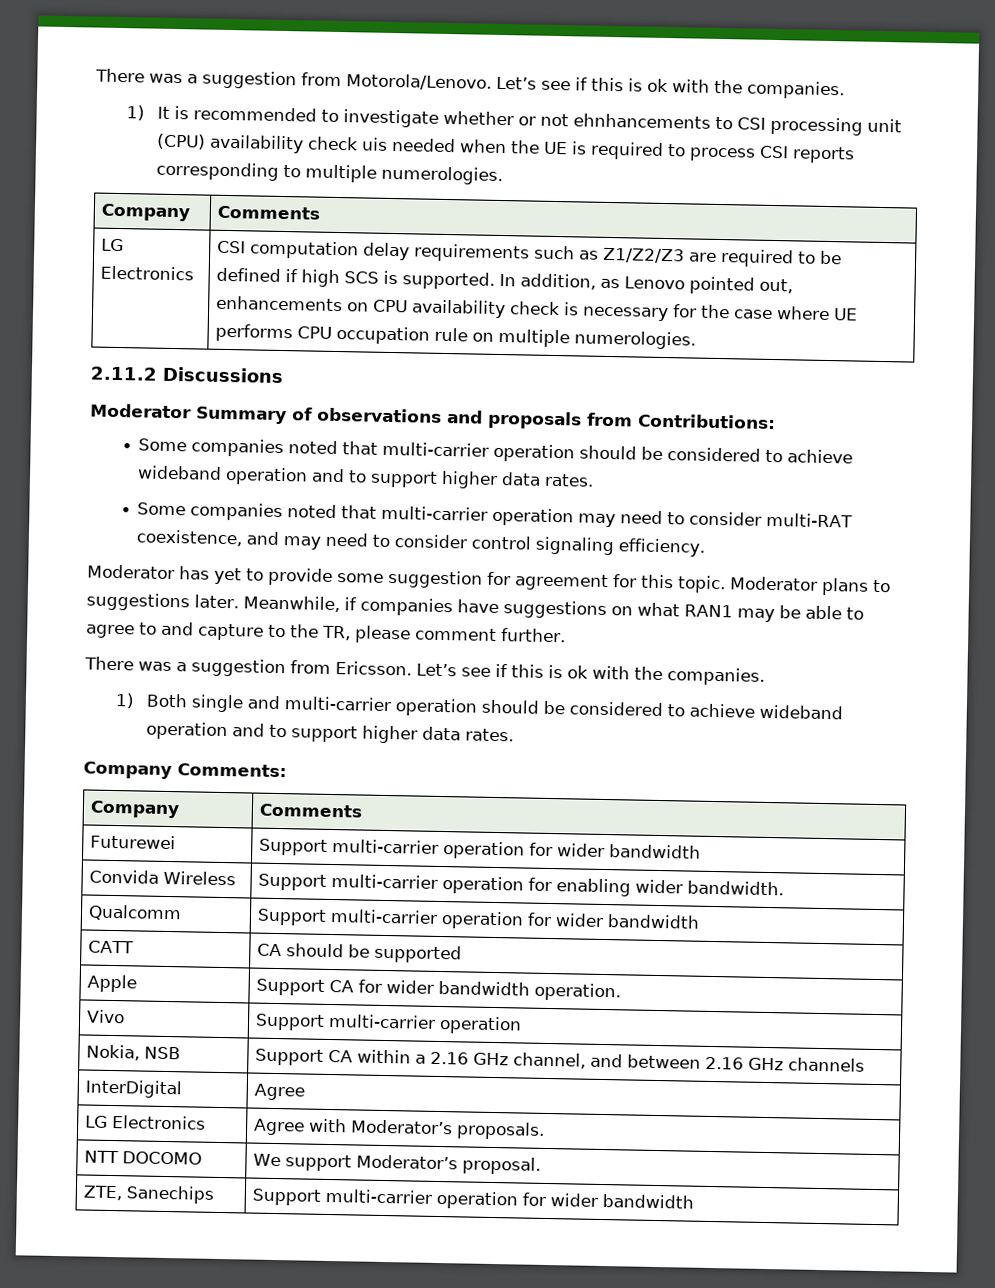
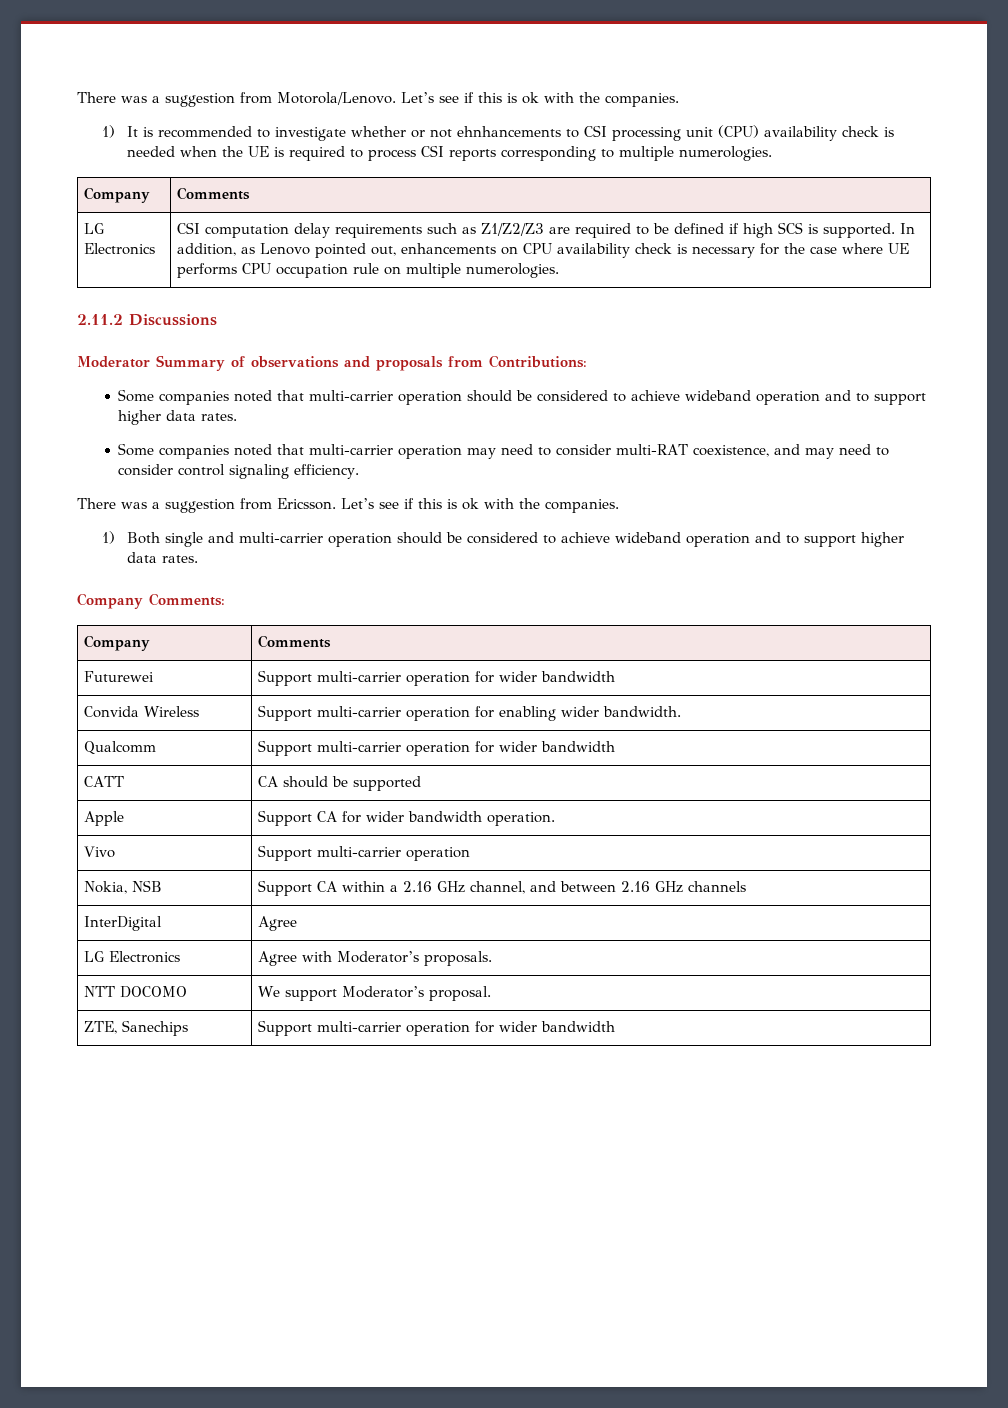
[362,137,389,151] uis -> [883,127,894,137] is
[87,564,891,596] [86,592,864,623] [86,621,566,644] // Moderator has yet to provide some suggestion for agreement for this topic. Moderator plans to suggestions later. Meanwhile, if companies have suggestions on what RAN1 may be able to agree to and capture to the TR, please comment further. -> (360, 471) none

